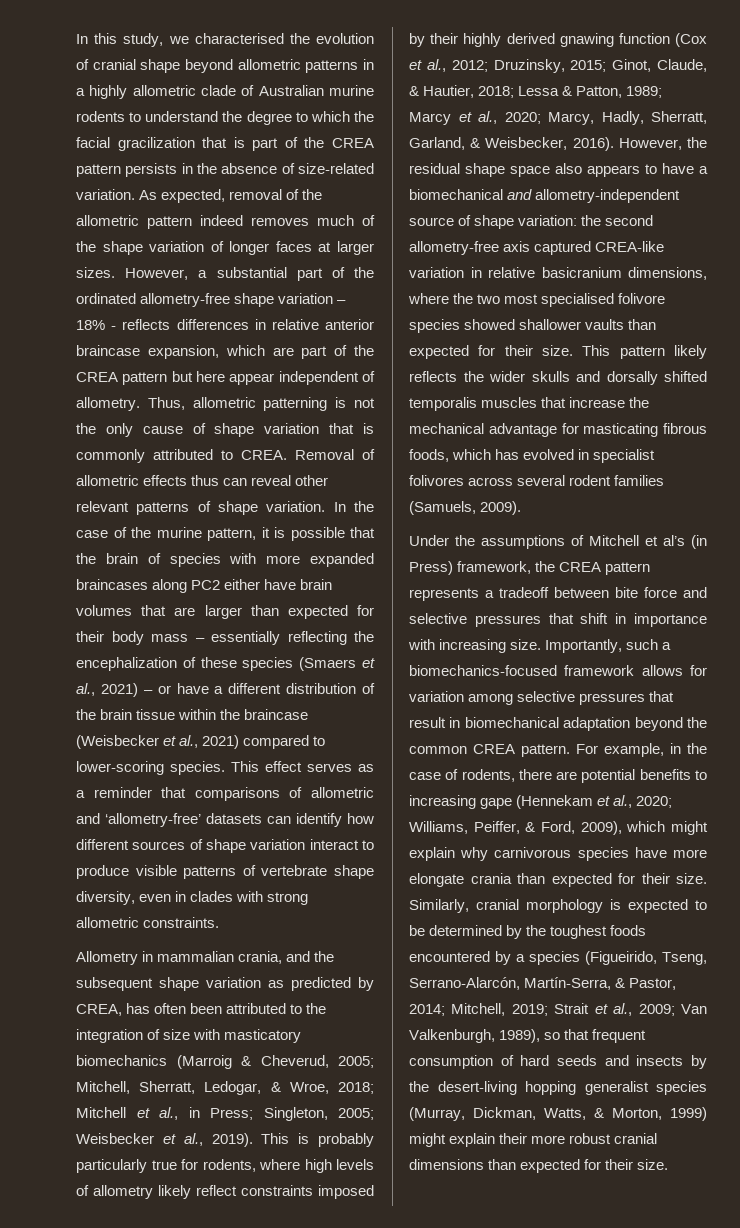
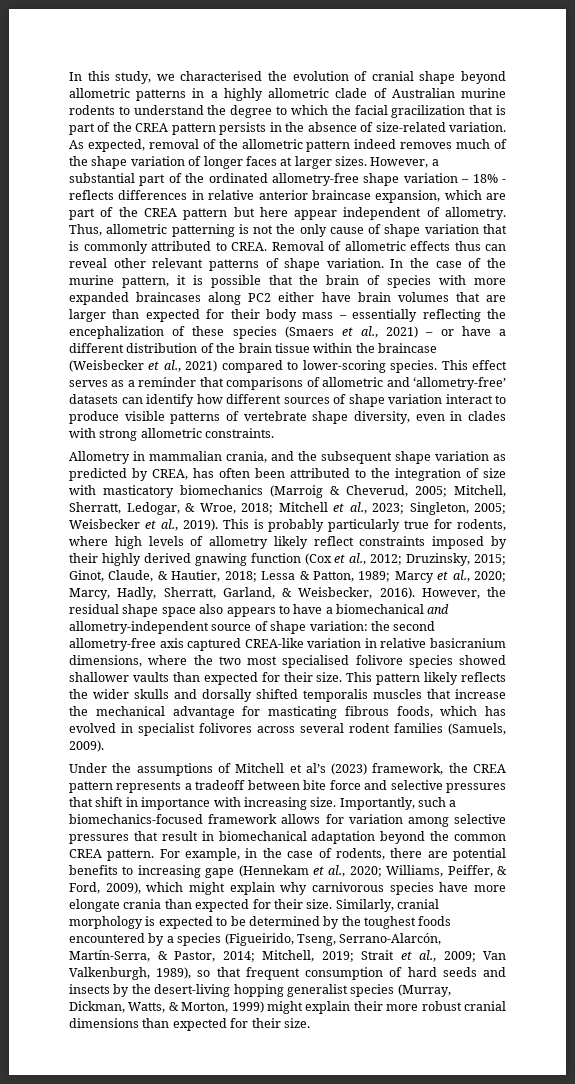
[188,1107,253,1120] in Press; -> [372,503,404,514] 2023;
[691,535,707,549] [409,561,453,575] (in Press) -> [331,763,368,775] (2023)

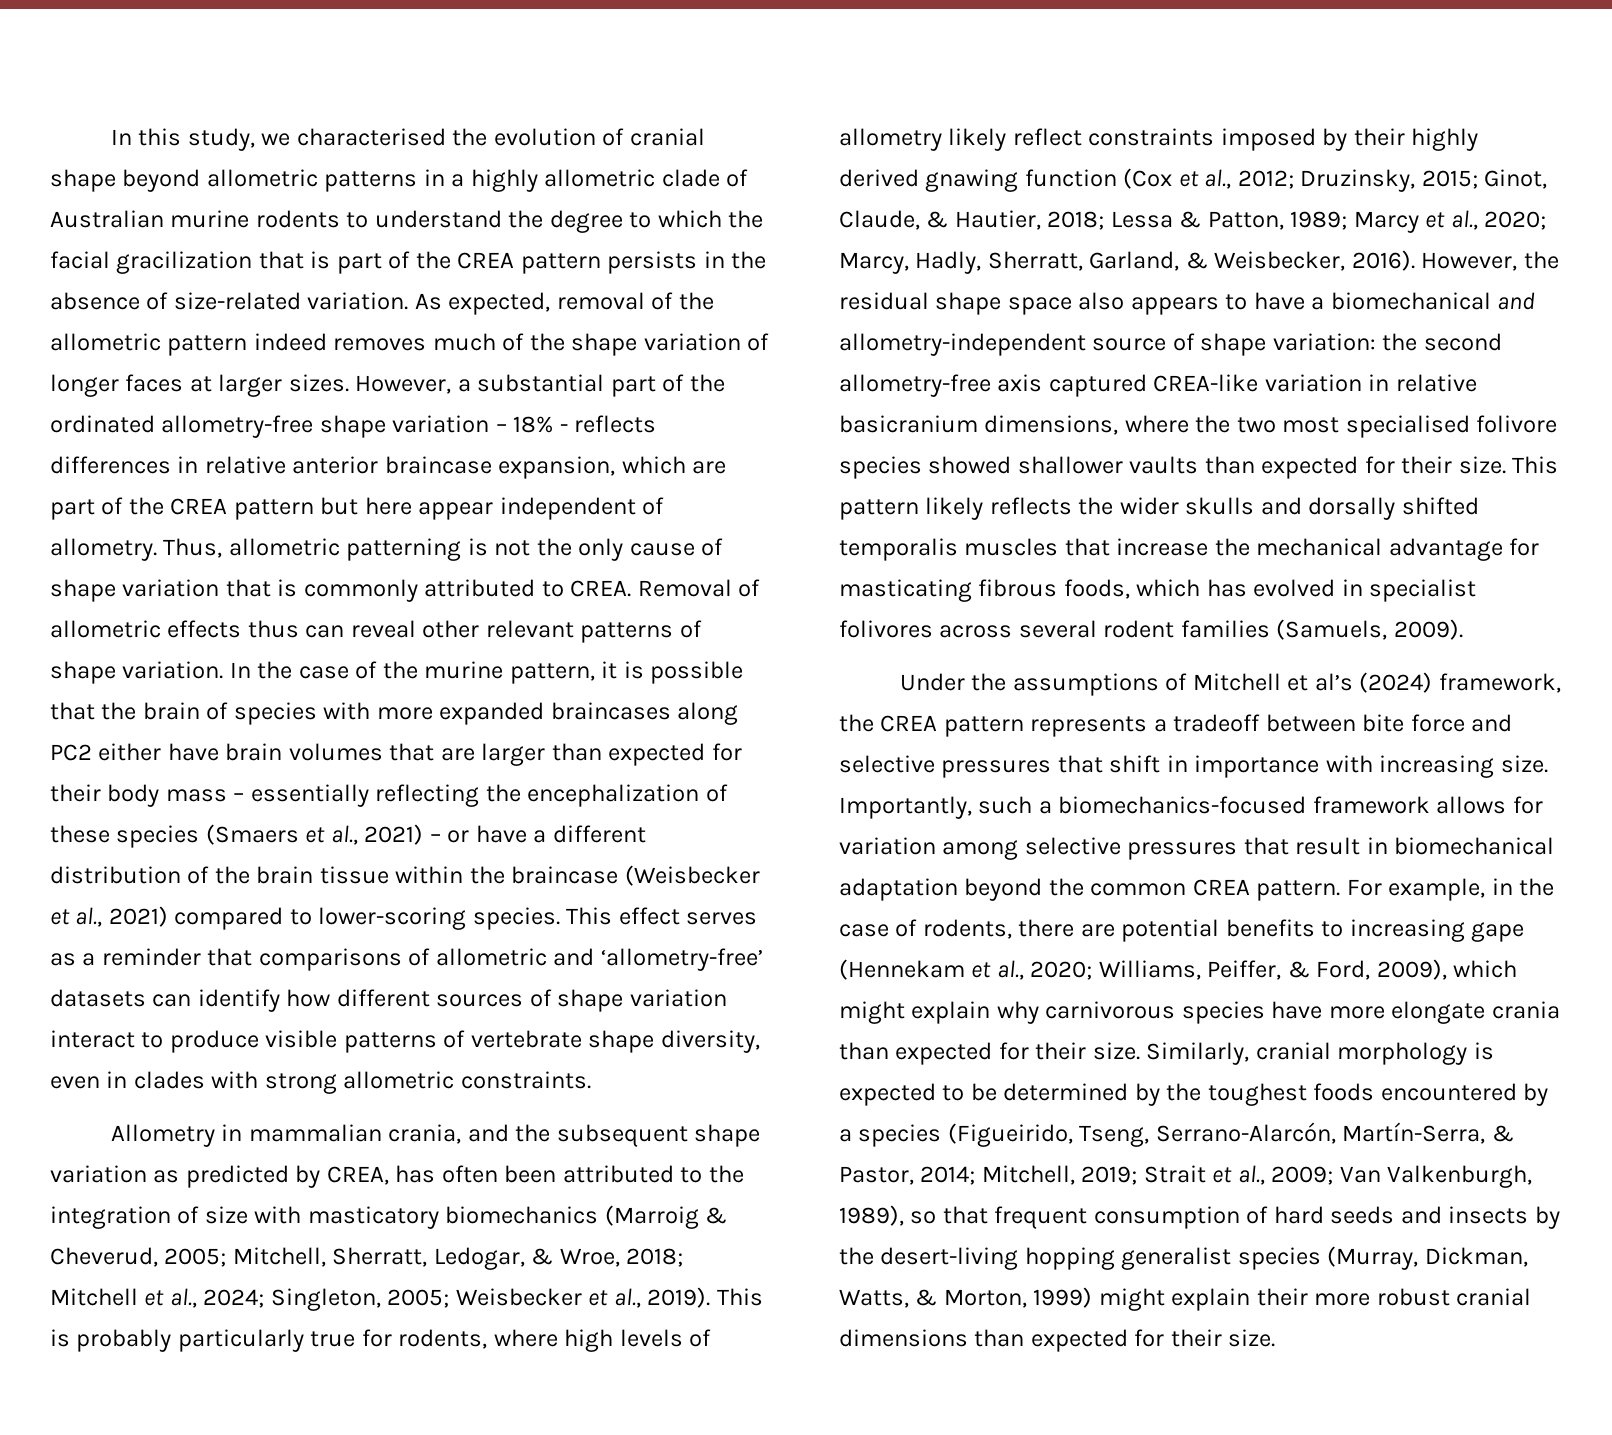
[372,503,404,514] 2023; -> [203,1289,265,1308] 2024;
[331,763,368,775] (2023) -> [1359,672,1433,693] (2024)

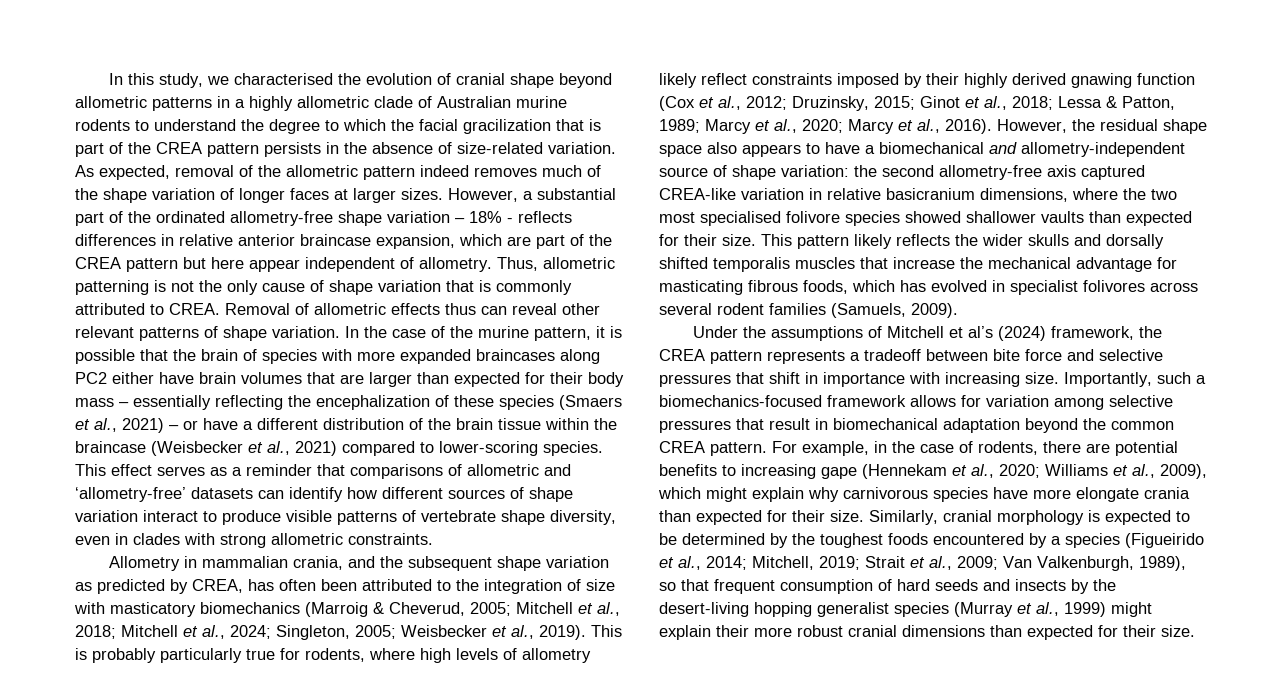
[232,1247,620,1270] Mitchell, Sherratt, Ledogar, & Wroe, -> [516,602,620,616] Mitchell et al.,
[1484,169,1548,189] [839,210,1041,230] Ginot, Claude, & Hautier, -> [920,96,1007,110] Ginot et al.,
[839,251,1346,274] Marcy, Hadly, Sherratt, Garland, & Weisbecker, -> [848,119,940,134] Marcy et al.,
[1098,960,1371,980] Williams, Peiffer, & Ford, -> [1045,464,1155,478] Williams et al.,
[947,1122,1514,1147] [839,1166,914,1185] (Figueirido, Tseng, Serrano-Alarcón, Martín-Serra, & Pastor, -> [1125,533,1204,548] [659,556,701,570] (Figueirido et al.,
[1327,1246,1528,1270] [839,1289,1027,1308] (Murray, Dickman, Watts, & Morton, -> [954,602,1059,617] (Murray et al.,

